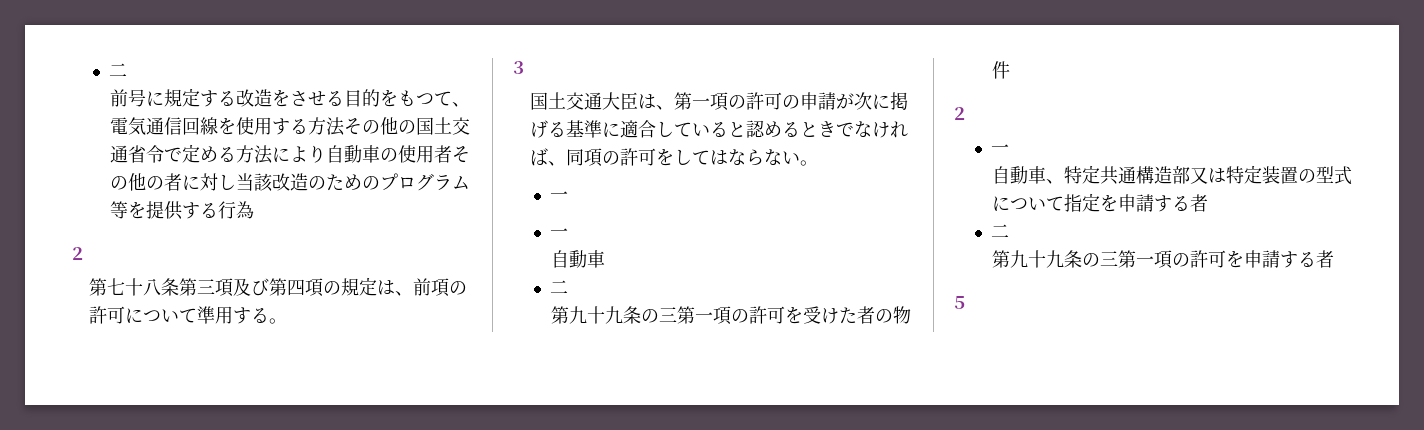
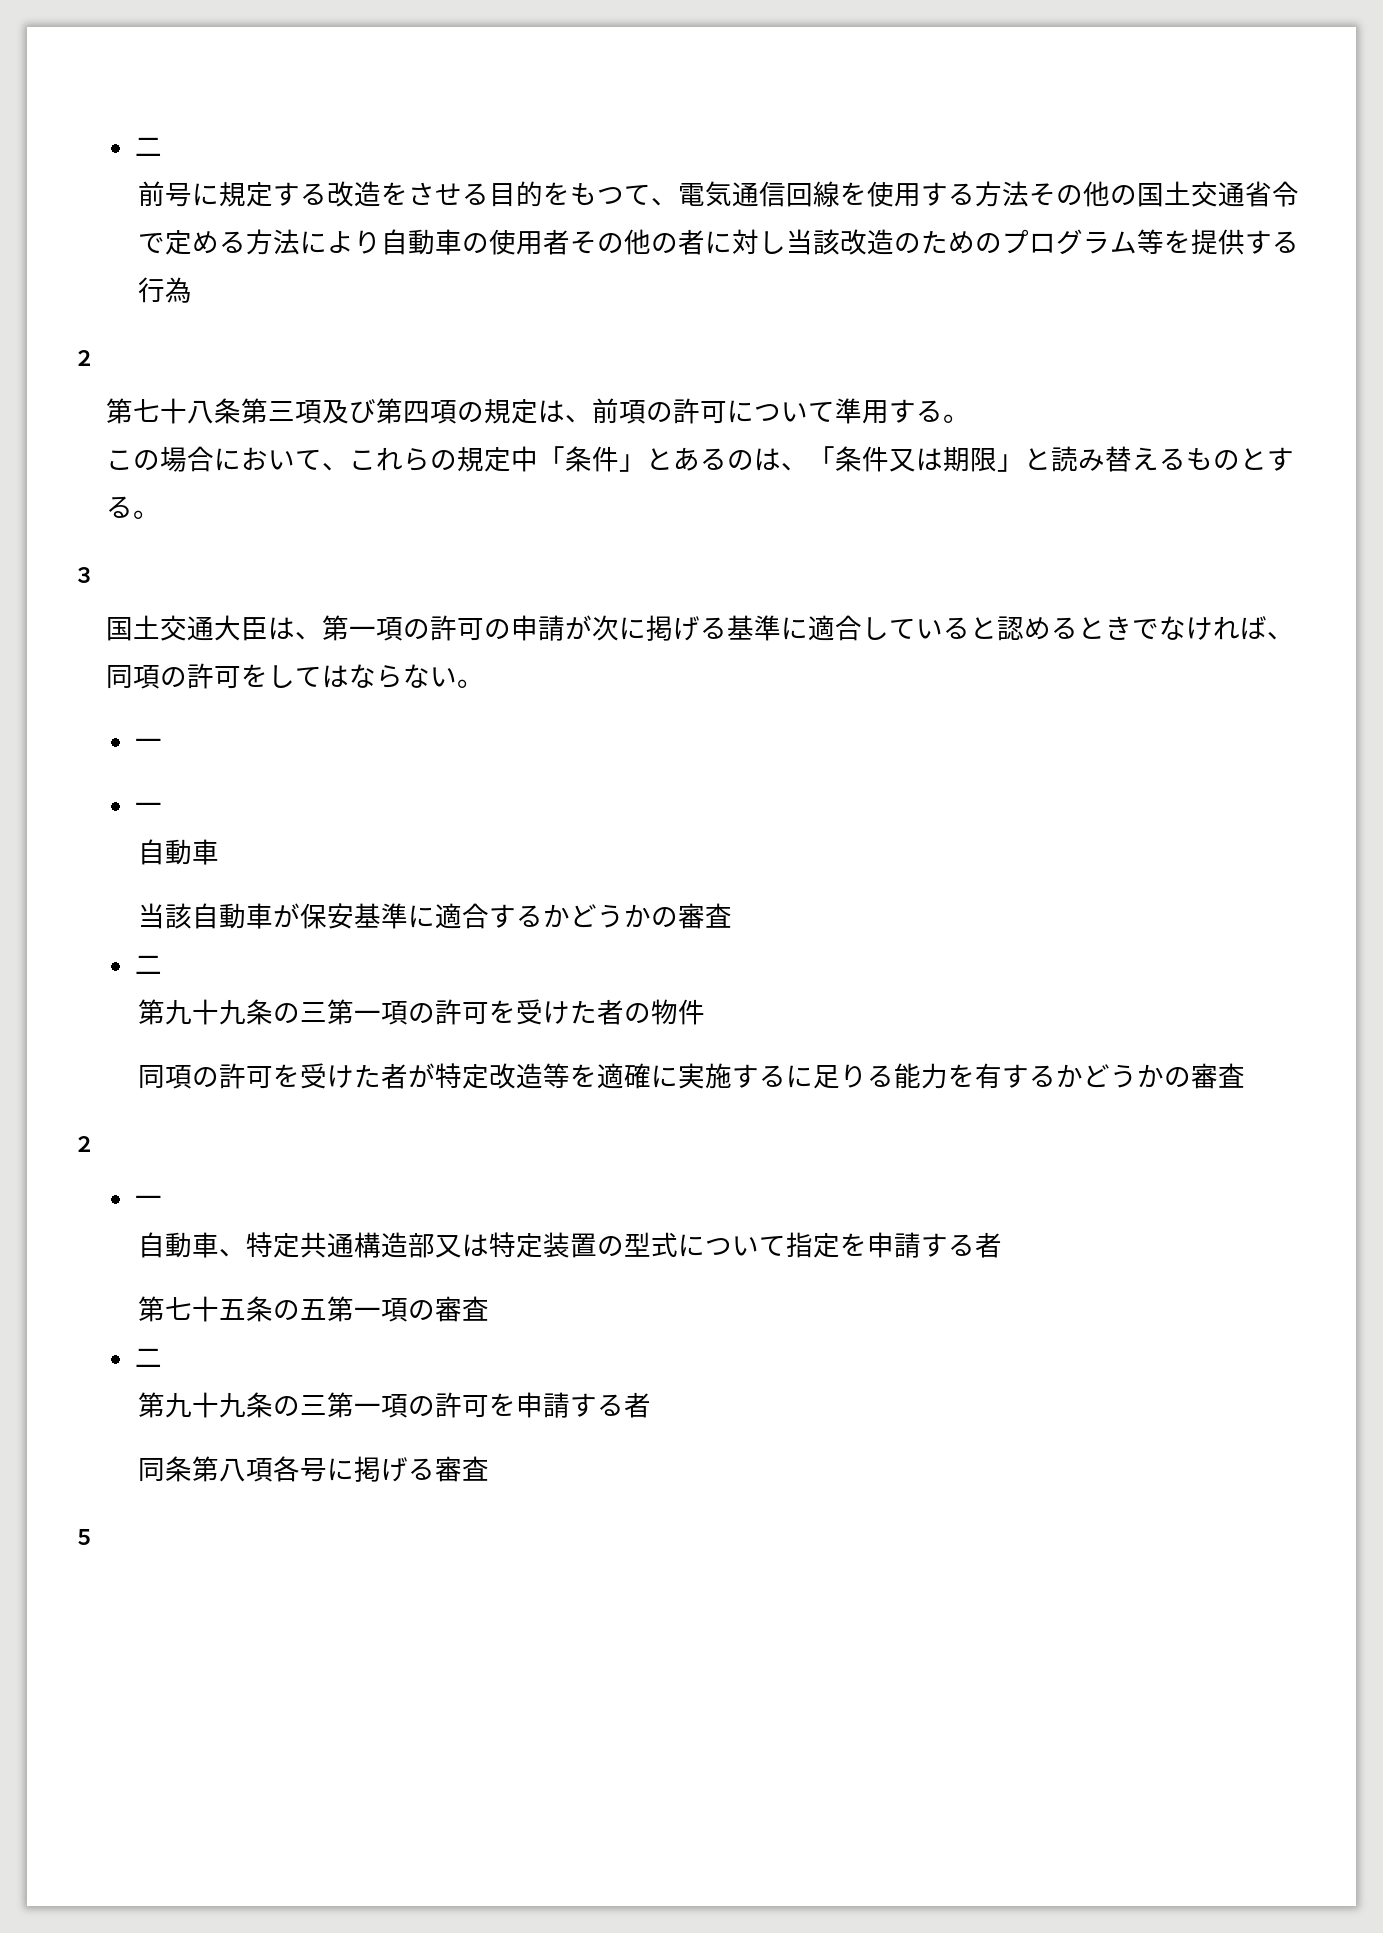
(288, 321) none -> [106,446,1295,472] [106,496,161,519] // この場合において、これらの規定中「条件」とあるのは、「条件又は期限」と読み替えるものとする。
(605, 259) none -> [138,903,733,929] // 当該自動車が保安基準に適合するかどうかの審査
(1010, 70) none -> [138,1063,1246,1089] // 同項の許可を受けた者が特定改造等を適確に実施するに足りる能力を有するかどうかの審査
(1208, 203) none -> [138,1296,490,1322] // 第七十五条の五第一項の審査
(1334, 259) none -> [138,1456,490,1482] // 同条第八項各号に掲げる審査

